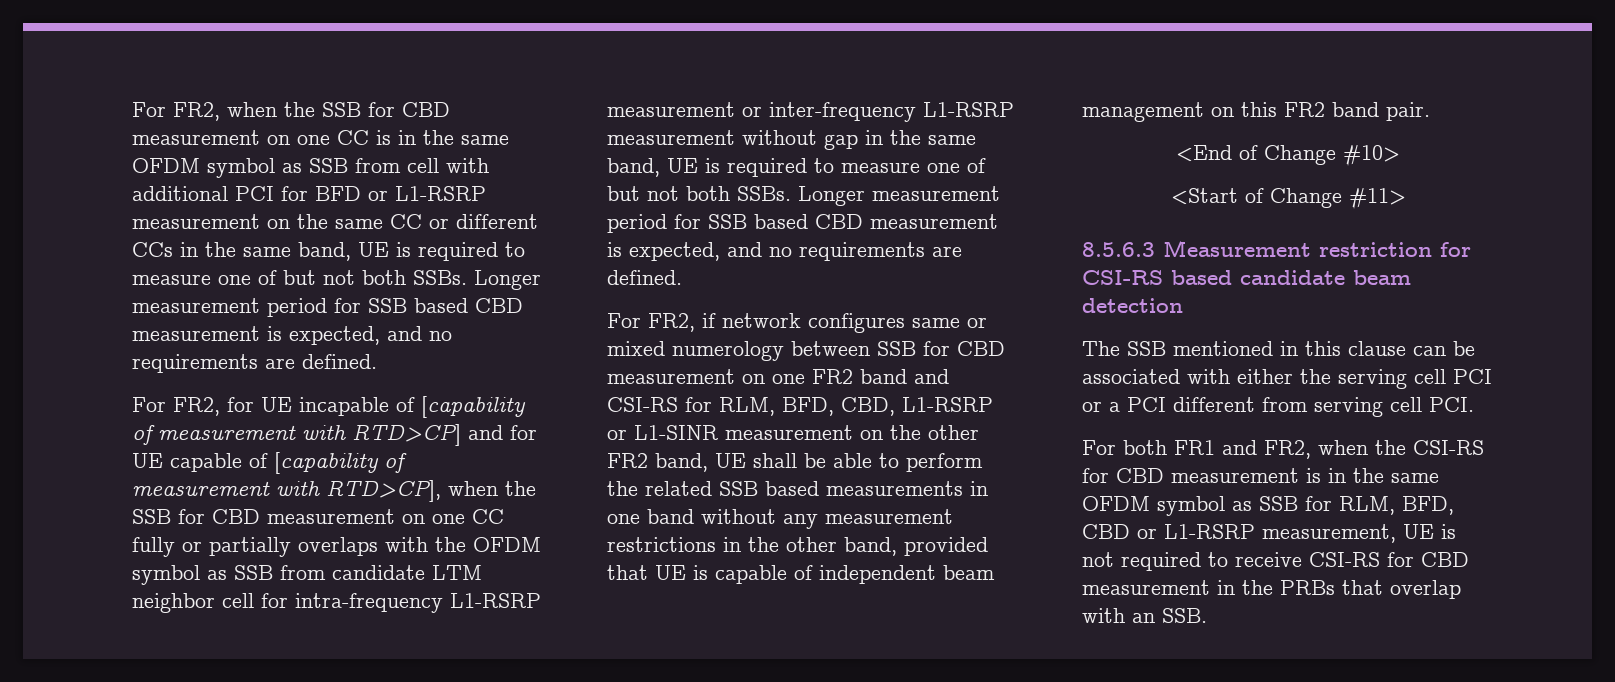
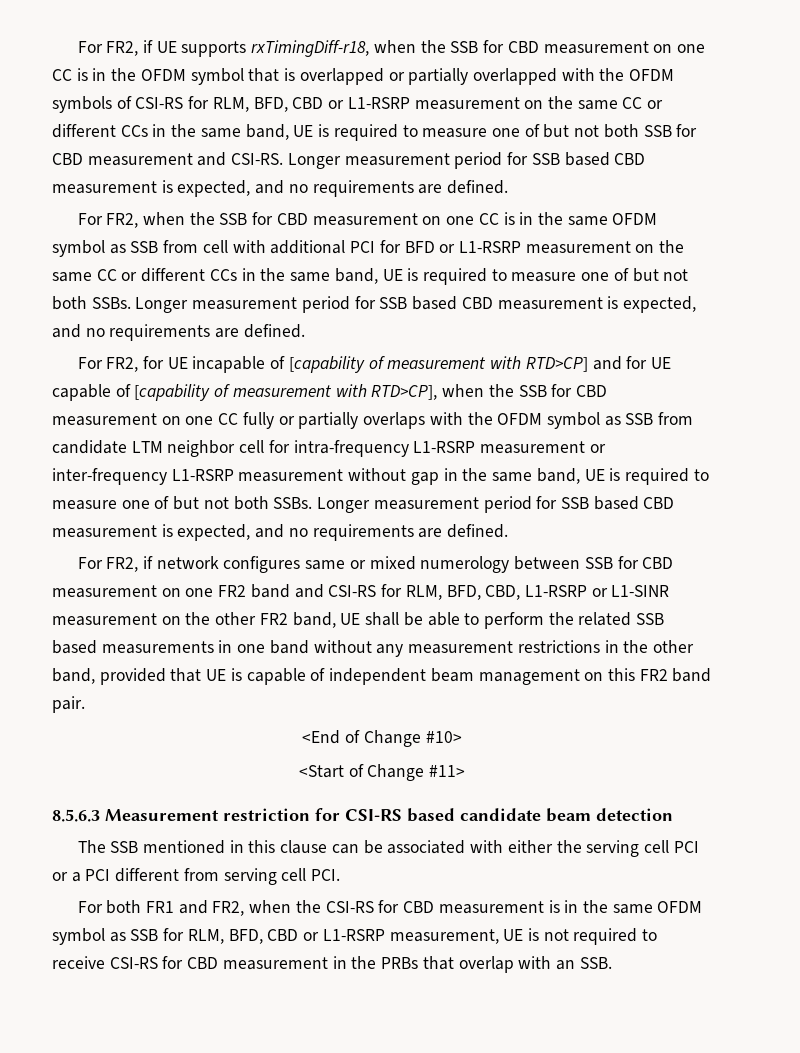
[132,102,220,121] For FR2, -> [77,40,705,57] [52,68,675,85] [52,96,664,113] [52,124,698,141] [52,152,646,169] [52,180,509,197] [77,213,139,228] For FR2, if UE supports rxTimingDiff-r18, when the SSB for CBD measurement on one CC is in the OFDM symbol that is overlapped or partially overlapped with the OFDM symbols of CSI-RS for RLM, BFD, CBD or L1-RSRP measurement on the same CC or different CCs in the same band, UE is required to measure one of but not both SSB for CBD measurement and CSI-RS. Longer measurement period for SSB based CBD measurement is expected, and no requirements are defined. // For FR2,

